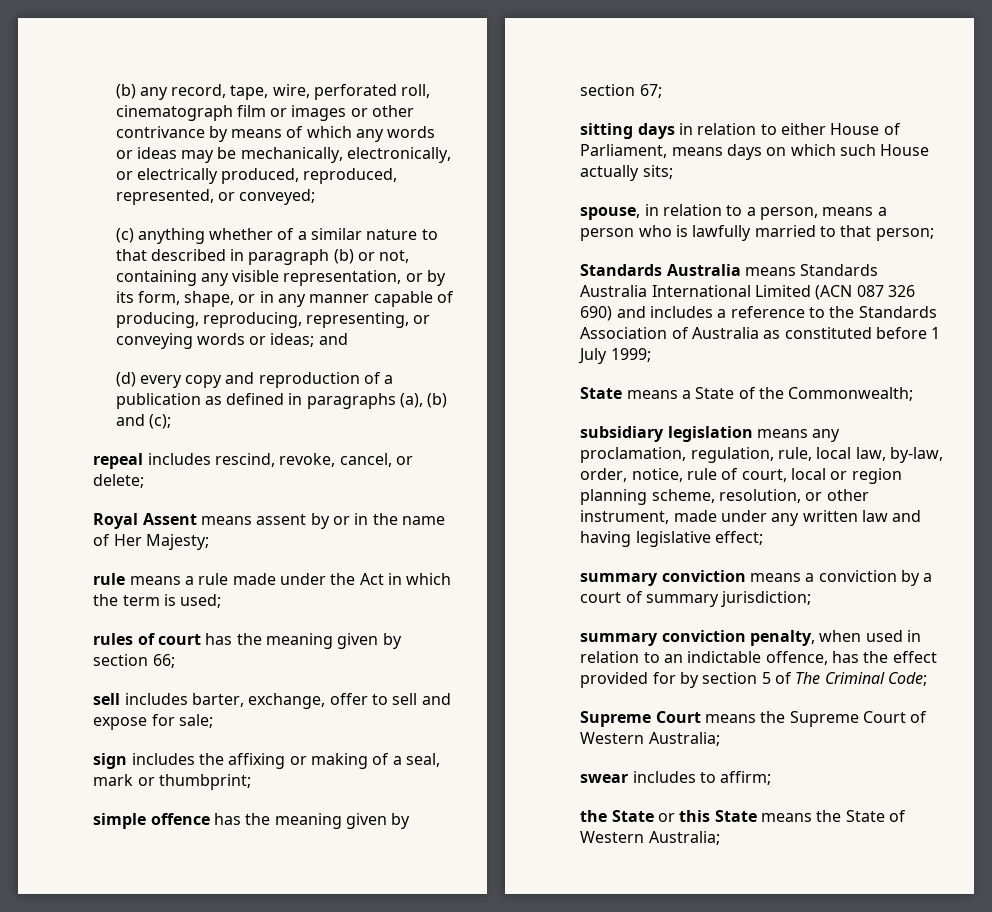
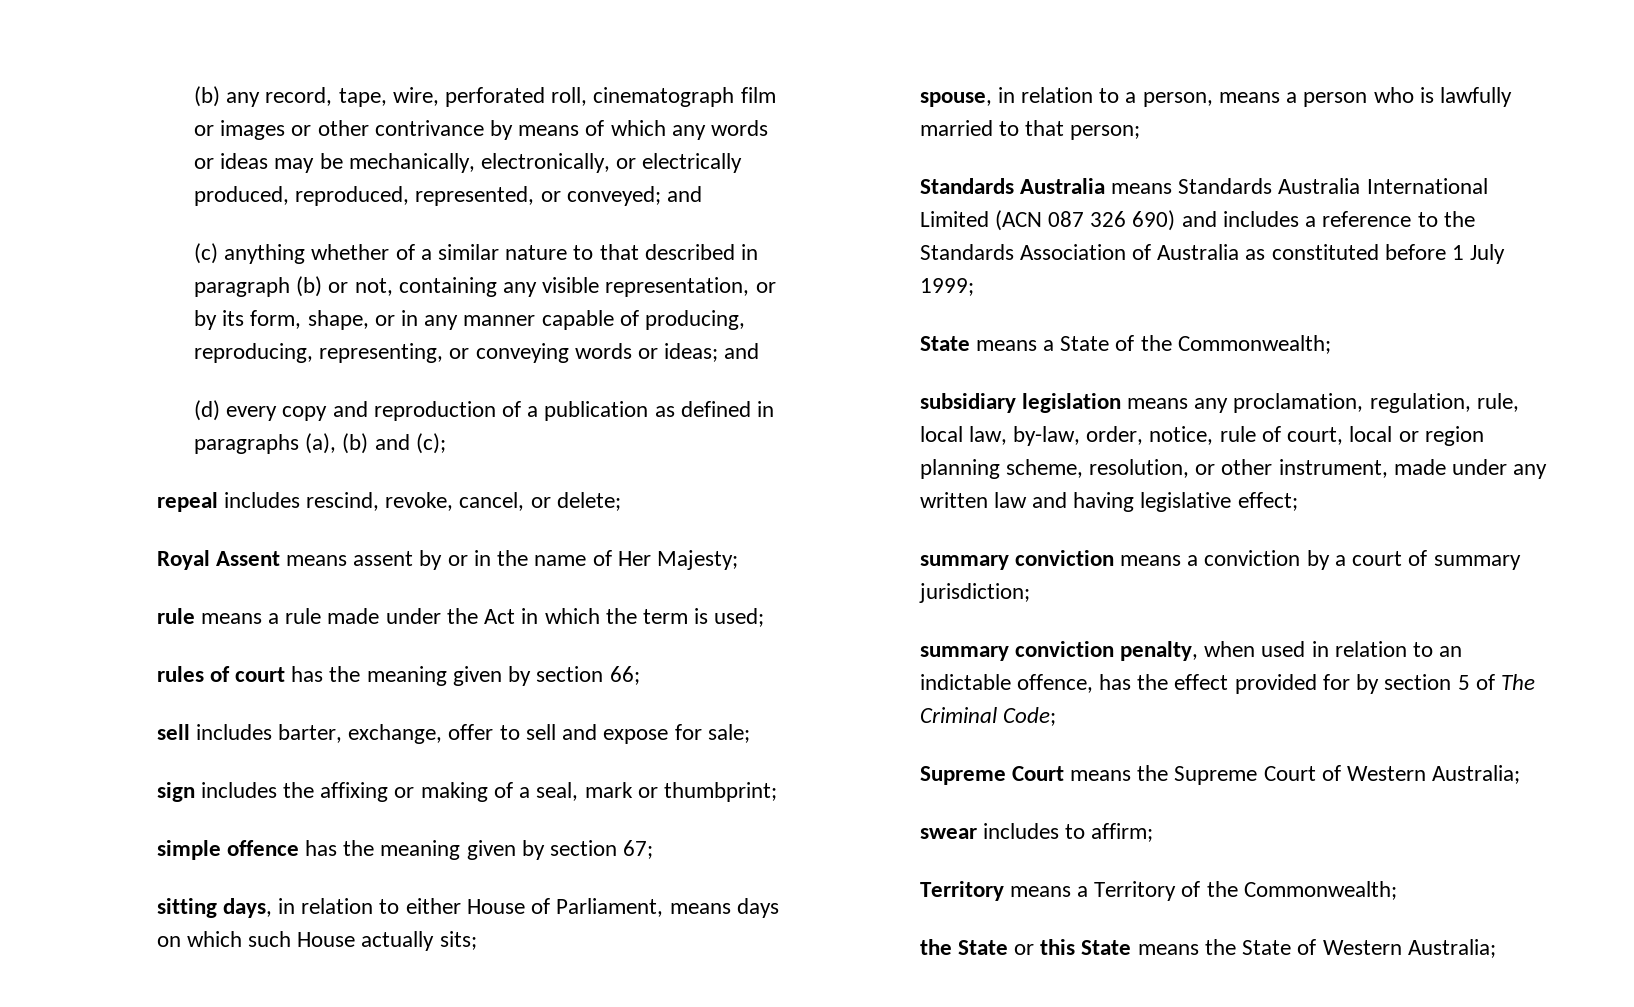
(316, 197) none -> [666,186,702,202] and
[637,123,675,139] days -> [222,898,272,918] days,
(772, 778) none -> [919,881,1397,901] // Territory means a Territory of the Commonwealth;

